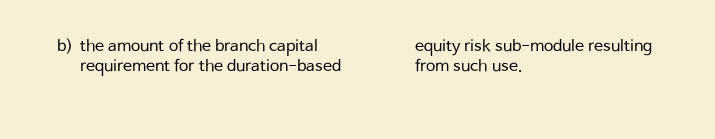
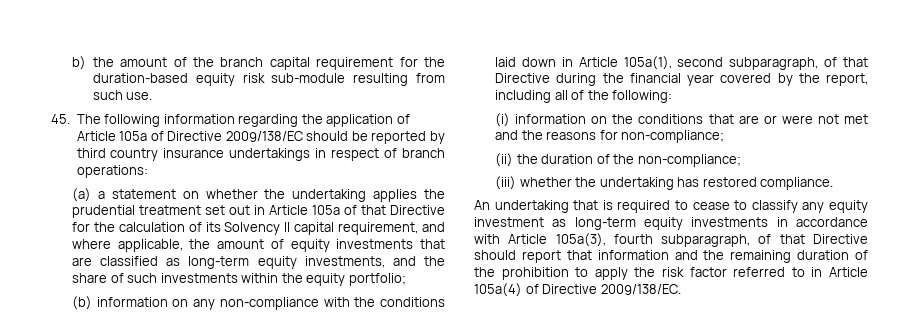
(523, 67) none -> [51,114,410,127] [76,131,445,144] [76,148,446,161] [76,165,148,178] [71,188,445,202] [71,205,445,218] [71,222,445,235] [71,239,445,252] [71,256,445,269] [71,273,406,286] [71,296,445,310] [494,56,868,70] [494,73,868,86] [494,90,673,103] [494,113,868,127] [494,130,725,143] [494,153,741,167] [494,176,834,190] [474,200,868,213] [474,217,868,230] [474,233,868,247] [474,250,868,263] [474,267,868,280] [474,283,681,297] // 45. The following information regarding the application of Article 105a of Directive 2009/138/EC should be reported by third country insurance undertakings in respect of branch operations: // (a) a statement on whether the undertaking applies the prudential treatment set out in Article 105a of that Directive for the calculation of its Solvency II capital requirement, and where applicable, the amount of equity investments that are classified as long-term equity investments, and the share of such investments within the equity portfolio; // (b) information on any non-compliance with the conditions laid down in Article 105a(1), second subparagraph, of that Directive during the financial year covered by the report, including all of the following: // (i) information on the conditions that are or were not met and the reasons for non-compliance; // (ii) the duration of the non-compliance; // (iii) whether the undertaking has restored compliance. // An undertaking that is required to cease to classify any equity investment as long-term equity investments in accordance with Article 105a(3), fourth subparagraph, of that Directive should report that information and the remaining duration of the prohibition to apply the risk factor referred to in Article 105a(4) of Directive 2009/138/EC.

